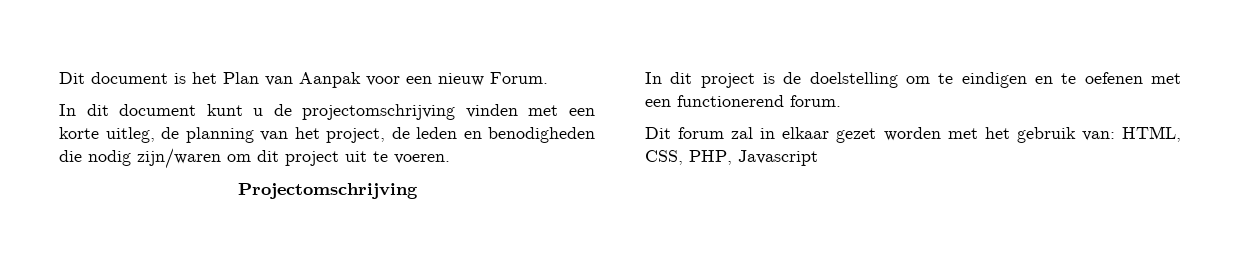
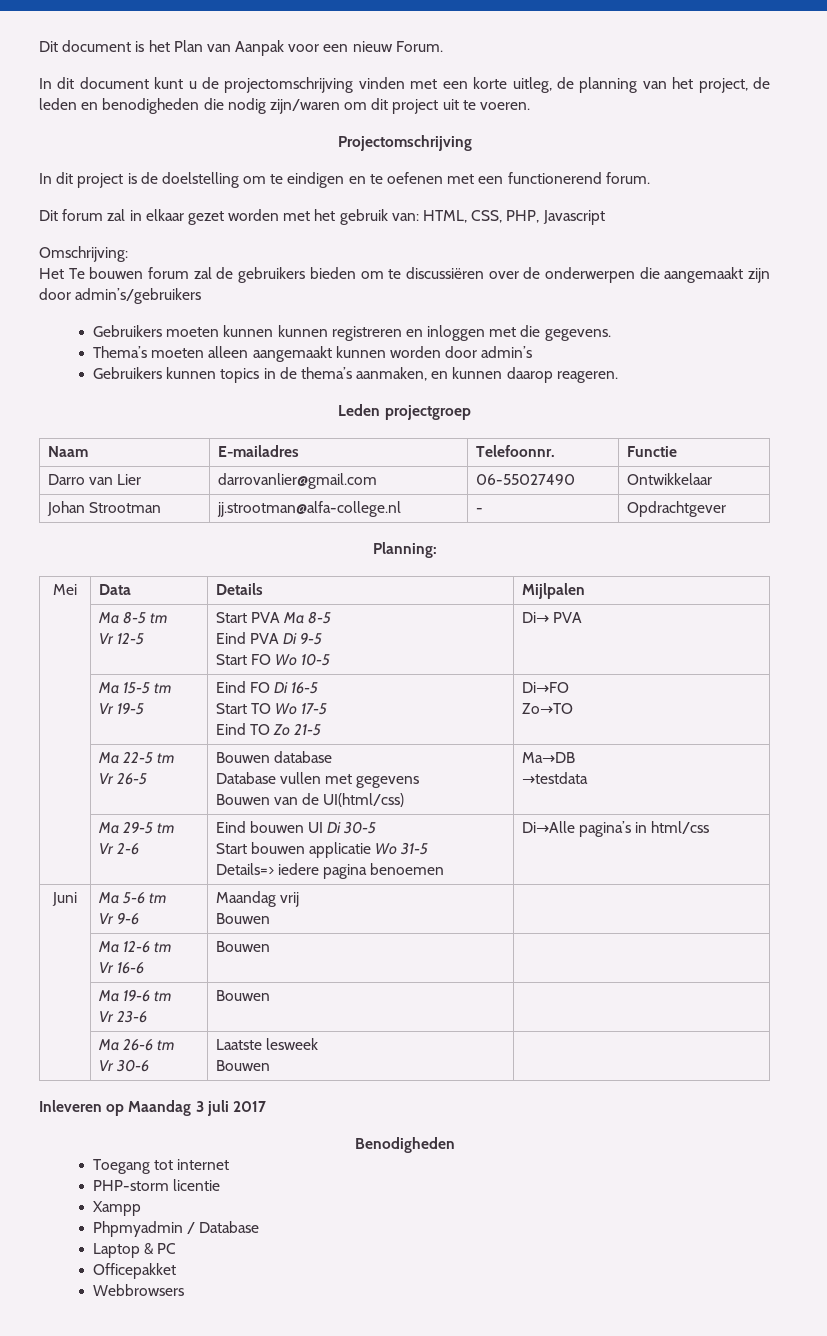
(818, 158) none -> [39,246,128,262] [39,267,770,283] [39,288,202,304] [92,325,611,341] [92,346,533,362] [92,367,618,383] [338,404,471,420] [47,446,88,457] [217,445,299,457] [475,445,555,457] [626,446,677,457] [47,474,141,485] [217,473,377,489] [475,474,575,485] [626,473,712,485] [46,501,161,516] [216,501,401,517] [475,508,483,513] [626,501,726,517] [372,542,437,558] [53,584,77,595] [98,584,131,595] [215,583,263,595] [521,583,585,599] [97,611,167,624] [98,632,144,645] [215,611,332,624] [215,632,323,645] [215,653,331,666] [521,612,582,623] [97,682,171,694] [98,702,144,715] [215,681,319,694] [215,703,328,715] [215,723,322,736] [521,682,569,693] [521,703,573,714] [97,751,174,764] [98,772,147,785] [215,751,332,763] [215,772,420,788] [215,793,405,807] [521,752,575,763] [521,772,588,784] [97,821,174,834] [98,842,139,855] [215,821,377,834] [215,842,429,858] [215,863,445,879] [521,821,710,837] [52,892,77,906] [97,892,166,904] [98,912,139,925] [215,891,299,907] [215,913,270,924] [97,940,171,953] [98,962,144,974] [215,941,270,952] [97,989,171,1002] [98,1010,147,1023] [215,990,270,1001] [97,1038,174,1051] [98,1059,149,1072] [215,1038,318,1050] [215,1060,270,1071] [39,1100,266,1116] [354,1137,455,1153] [92,1159,230,1174] [92,1179,221,1191] [92,1201,141,1216] [92,1221,260,1237] [92,1243,177,1258] [92,1263,176,1279] [92,1284,184,1296] // Omschrijving: // Het Te bouwen forum zal de gebruikers bieden om te discussiëren over de onderwerpen die aangemaakt zijn door admin’s/gebruikers // Gebruikers moeten kunnen kunnen registreren en inloggen met die gegevens. // Thema’s moeten alleen aangemaakt kunnen worden door admin’s // Gebruikers kunnen topics in de thema’s aanmaken, en kunnen daarop reageren. // Leden projectgroep // Naam | E-mailadres | Telefoonnr. | Functie // Darro van Lier | darrovanlier@gmail.com | 06-55027490 | Ontwikkelaar // Johan Strootman | jj.strootman@alfa-college.nl | - | Opdrachtgever // Planning: // Mei | Data | Details | Mijlpalen // | Ma 8-5 tm // Vr 12-5 | Start PVA Ma 8-5 // Eind PVA Di 9-5 // Start FO Wo 10-5 | Di→ PVA // | Ma 15-5 tm // Vr 19-5 | Eind FO Di 16-5 // Start TO Wo 17-5 // Eind TO Zo 21-5 | Di→FO // Zo→TO // | Ma 22-5 tm // Vr 26-5 | Bouwen database // Database vullen met gegevens // Bouwen van de UI(html/css) | Ma→DB // →testdata // | Ma 29-5 tm // Vr 2-6 | Eind bouwen UI Di 30-5 // Start bouwen applicatie Wo 31-5 // Details=> iedere pagina benoemen | Di→Alle pagina’s in html/css // Juni | Ma 5-6 tm // Vr 9-6 | Maandag vrij // Bouwen | // | Ma 12-6 tm // Vr 16-6 | Bouwen | // | Ma 19-6 tm // Vr 23-6 | Bouwen | // | Ma 26-6 tm // Vr 30-6 | Laatste lesweek // Bouwen | // Inleveren op Maandag 3 juli 2017 // Benodigheden // Toegang tot internet // PHP-storm licentie // Xampp // Phpmyadmin / Database // Laptop & PC // Officepakket // Webbrowsers

